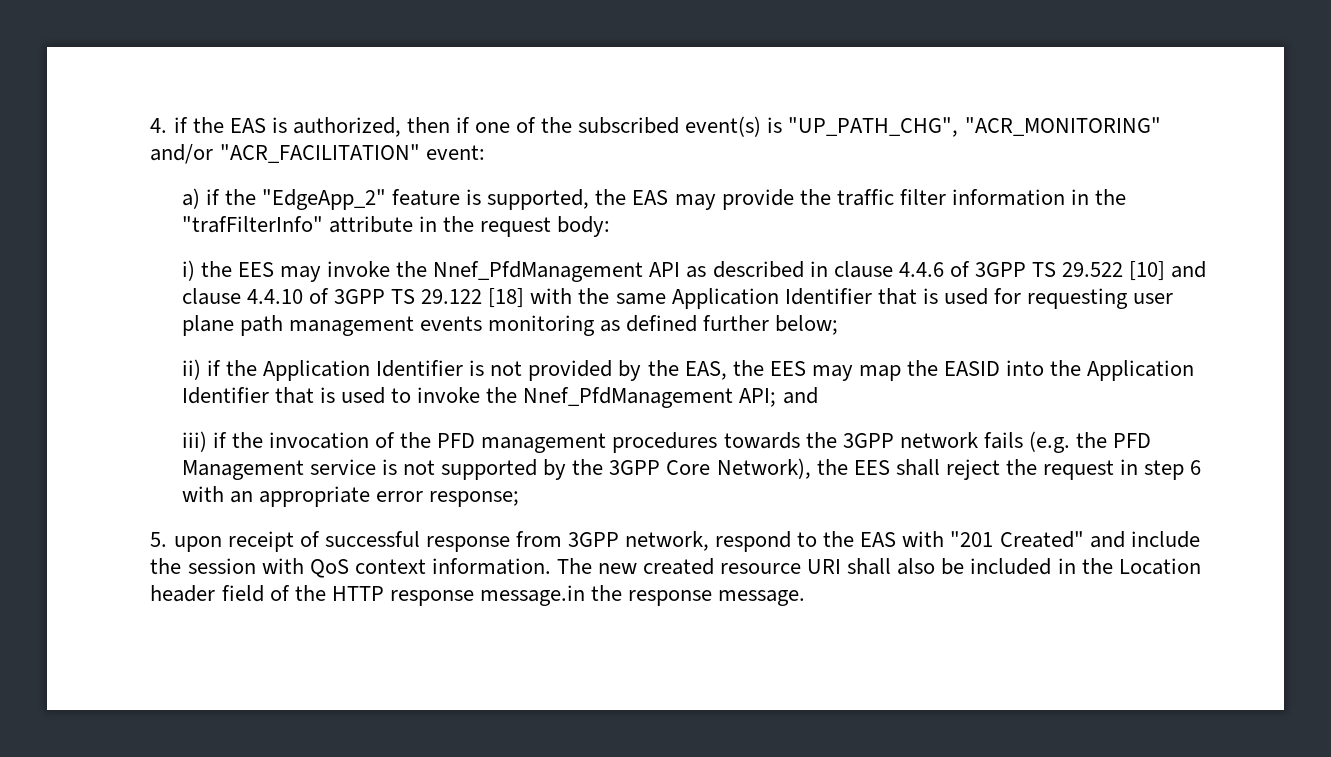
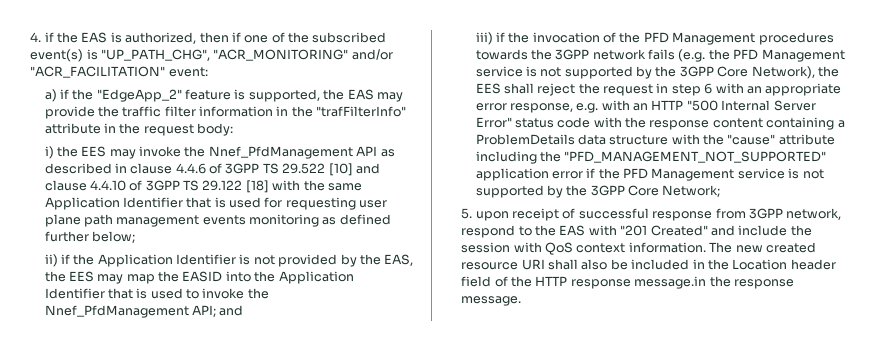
[481,433,607,453] management -> [672,32,756,45] Management
[429,491,520,507] response; -> [509,100,816,113] [475,117,845,130] [475,134,835,145] [475,151,827,164] [475,168,824,181] [475,185,721,198] response, e.g. with an HTTP "500 Internal Server Error" status code with the response content containing a ProblemDetails data structure with the "cause" attribute including the "PFD_MANAGEMENT_NOT_SUPPORTED" application error if the PFD Management service is not supported by the 3GPP Core Network;

